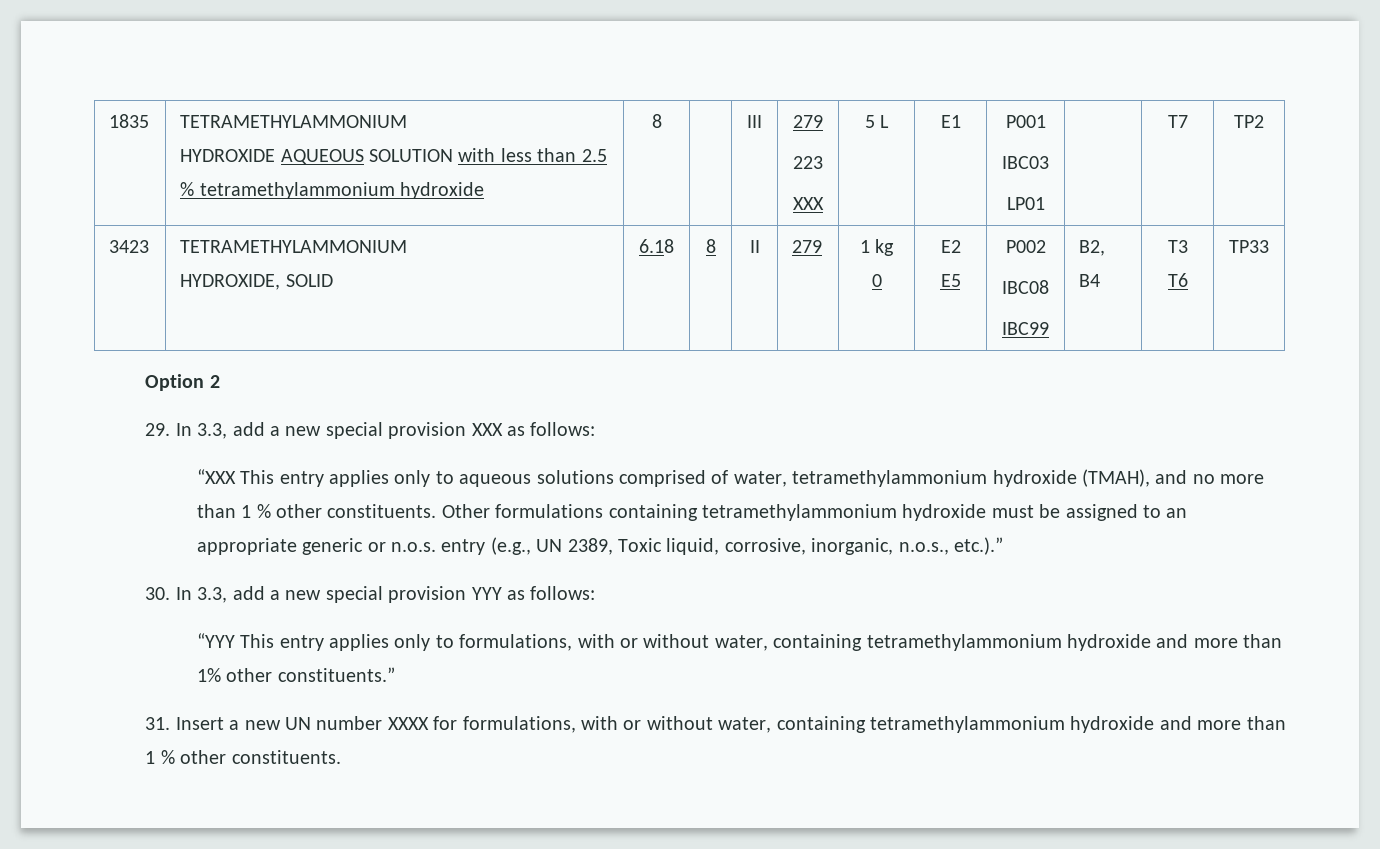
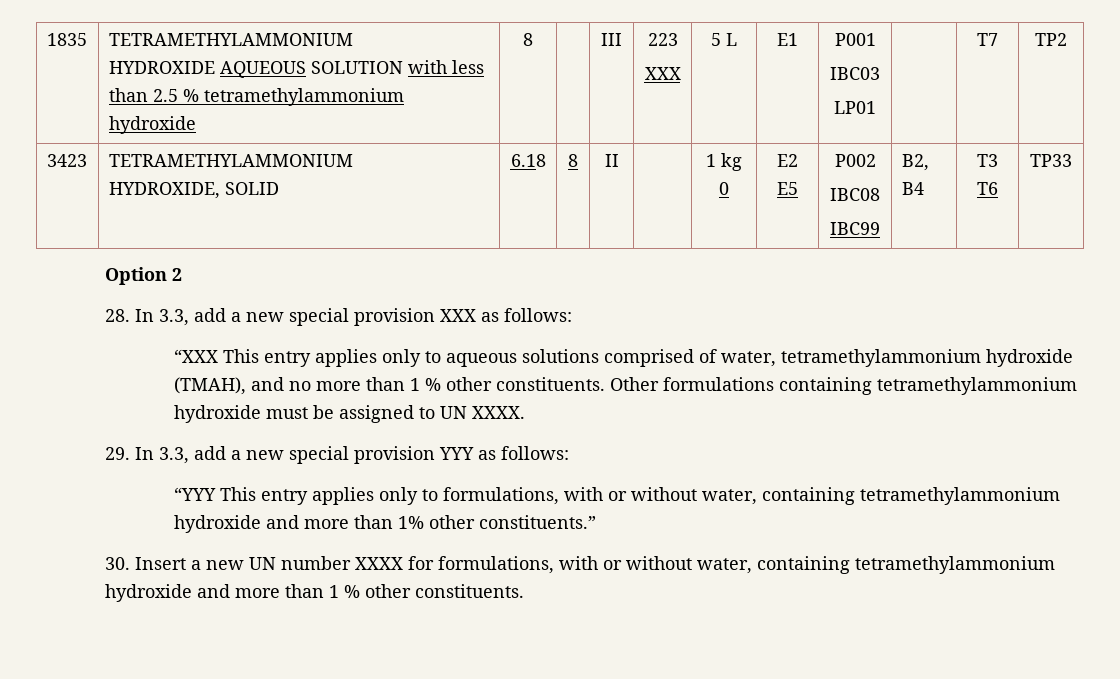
[793,115,823,128] 279 // -> (622, 39) none
[792,240,823,253] 279 -> (619, 160) none
[145,423,171,436] 29. -> [105,309,131,322] 28.
[1166,508,1188,518] [196,537,1003,555] [145,587,171,600] an appropriate generic or n.o.s. entry (e.g., UN 2389, Toxic liquid, corrosive, inorganic, n.o.s., etc.).” // 30. -> [440,406,526,419] [105,447,131,460] UN XXXX. // 29.
[145,717,171,730] 31. -> [105,557,131,570] 30.

